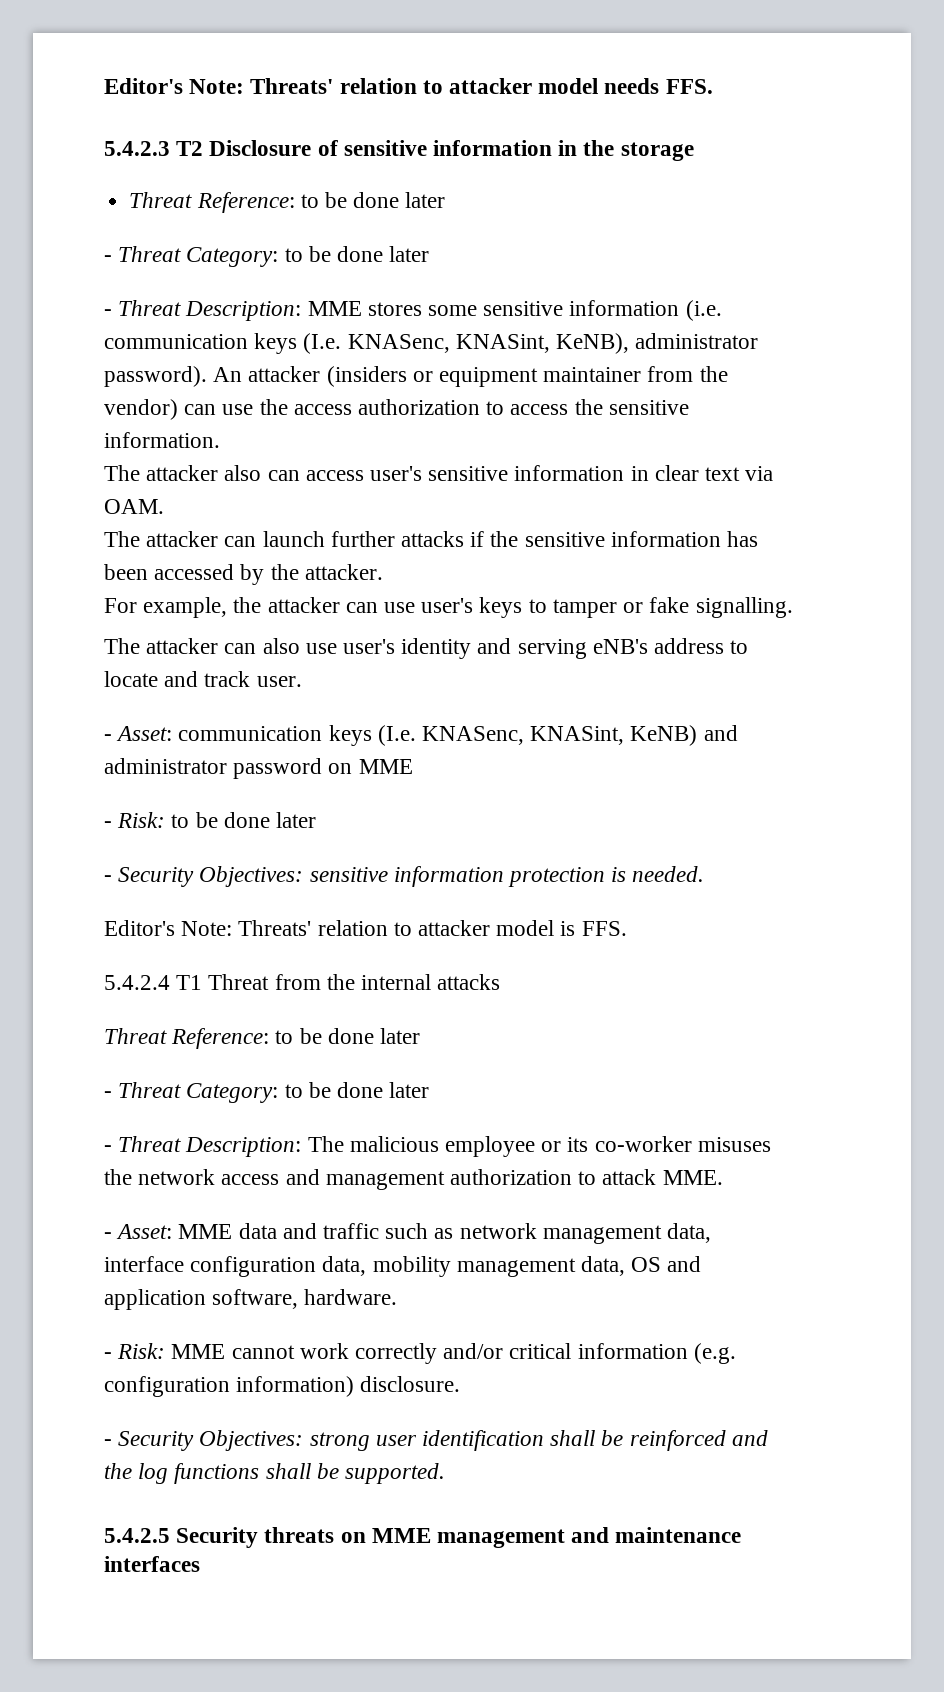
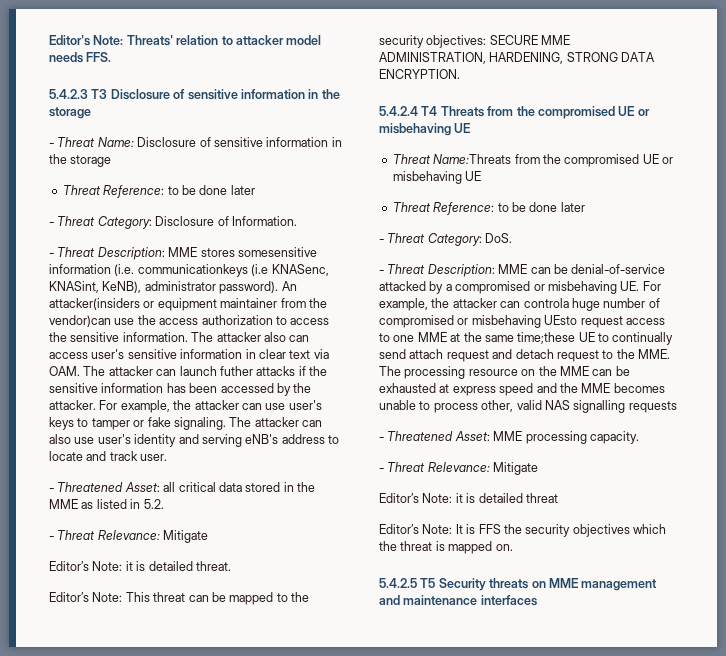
[176,141,204,156] T2 -> [91,89,340,100] [49,107,91,119] [49,137,134,147] T3 Disclosure of sensitive information in the storage // - Threat Name:
[284,246,430,262] to be done later -> [155,216,297,226] Disclosure of Information.
[428,300,722,321] [104,333,342,354] some sensitive information (i.e. communication keys (I.e. -> [237,247,317,257] [49,264,269,277] somesensitive information (i.e. communicationkeys (i.e
[248,366,407,387] attacker (insiders -> [49,298,140,310] attacker(insiders
[104,399,217,420] vendor) can -> [49,315,111,327] vendor)can
(220, 440) // -> (188, 337) none
(164, 506) // -> (80, 371) none
[330,531,395,547] further -> [219,366,253,376] futher
(383, 572) // -> (96, 405) none
[695,597,793,618] signalling. // -> [173,417,226,430] signaling.
[116,725,738,746] [104,758,413,779] [104,812,317,828] [104,866,705,887] [104,920,627,936] [104,974,501,990] [104,1028,421,1049] [104,1082,430,1103] [104,1136,771,1157] [104,1169,723,1190] [104,1232,112,1239] Asset: communication keys (I.e. KNASenc, KNASint, KeNB) and administrator password on MME // - Risk: to be done later // - Security Objectives: sensitive information protection is needed. // Editor's Note: Threats' relation to attacker model is FFS. // 5.4.2.4 T1 Threat from the internal attacks // Threat Reference: to be done later // - Threat Category: to be done later // - Threat Description: The malicious employee or its co-worker misuses the network access and management authorization to attack MME. // - -> [57,482,315,492] [49,499,164,509] [49,530,209,543] [49,561,231,571] [49,592,309,605] [379,35,571,48] [379,52,656,64] [379,69,460,79] [379,106,650,119] [379,123,472,136] [392,154,673,167] [392,171,482,184] [392,202,585,215] [379,233,513,246] [379,264,666,277] [379,281,661,294] [379,298,660,311] [379,315,665,328] [379,332,674,345] [379,349,670,362] [379,366,630,379] [379,383,665,396] [379,400,677,413] [379,431,454,441] Threatened Asset: all critical data stored in the MME as listed in 5.2. // - Threat Relevance: Mitigate // Editor’s Note: it is detailed threat. // Editor’s Note: This threat can be mapped to the security objectives: SECURE MME ADMINISTRATION, HARDENING, STRONG DATA ENCRYPTION. // 5.4.2.4 T4 Threats from the compromised UE or misbehaving UE // Threat Name:Threats from the compromised UE or misbehaving UE // Threat Reference: to be done later // - Threat Category: DoS. // - Threat Description: MME can be denial-of-service attacked by a compromised or misbehaving UE. For example, the attacker can controla huge number of compromised or misbehaving UEsto request access to one MME at the same time;these UE to continually send attach request and detach request to the MME. The processing resource on the MME can be exhausted at express speed and the MME becomes unable to process other, valid NAS signalling requests // - Threatened
[238,1223,712,1244] [104,1256,702,1277] [104,1289,398,1310] [104,1343,736,1364] [104,1376,461,1397] [104,1430,768,1451] [104,1463,446,1484] data and traffic such as network management data, interface configuration data, mobility management data, OS and application software, hardware. // - Risk: MME cannot work correctly and/or critical information (e.g. configuration information) disclosure. // - Security Objectives: strong user identification shall be reinforced and the log functions shall be supported. -> [525,431,639,444] [379,462,539,475] [379,493,558,503] [379,524,666,537] [379,541,513,554] processing capacity. // - Threat Relevance: Mitigate // Editor’s Note: it is detailed threat // Editor’s Note: It is FFS the security objectives which the threat is mapped on.
(170, 1535) none -> [420,578,436,588] T5

